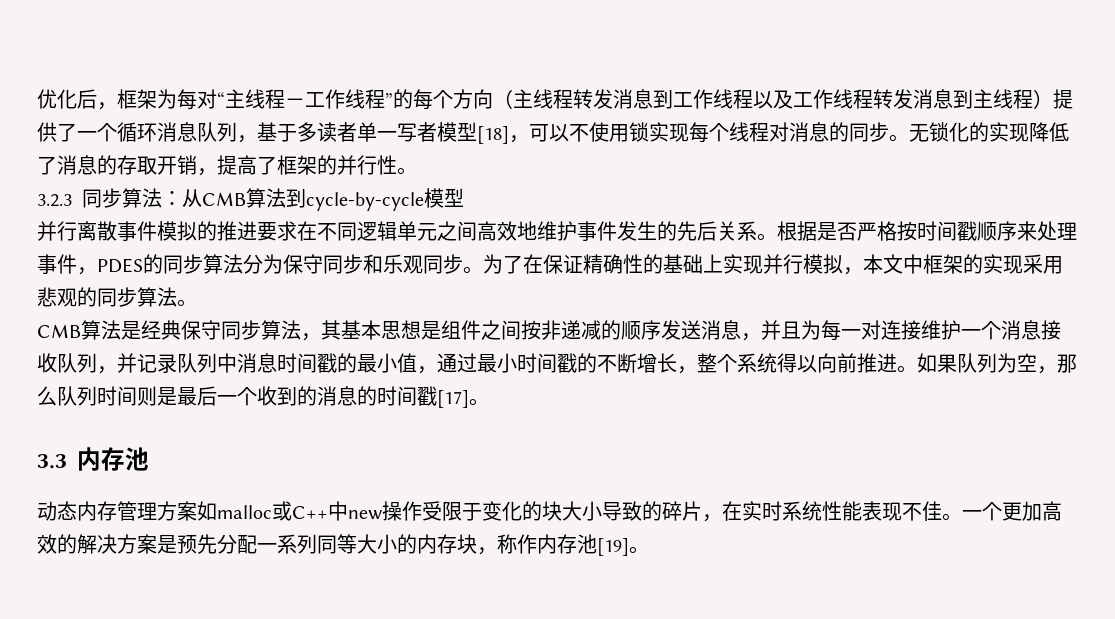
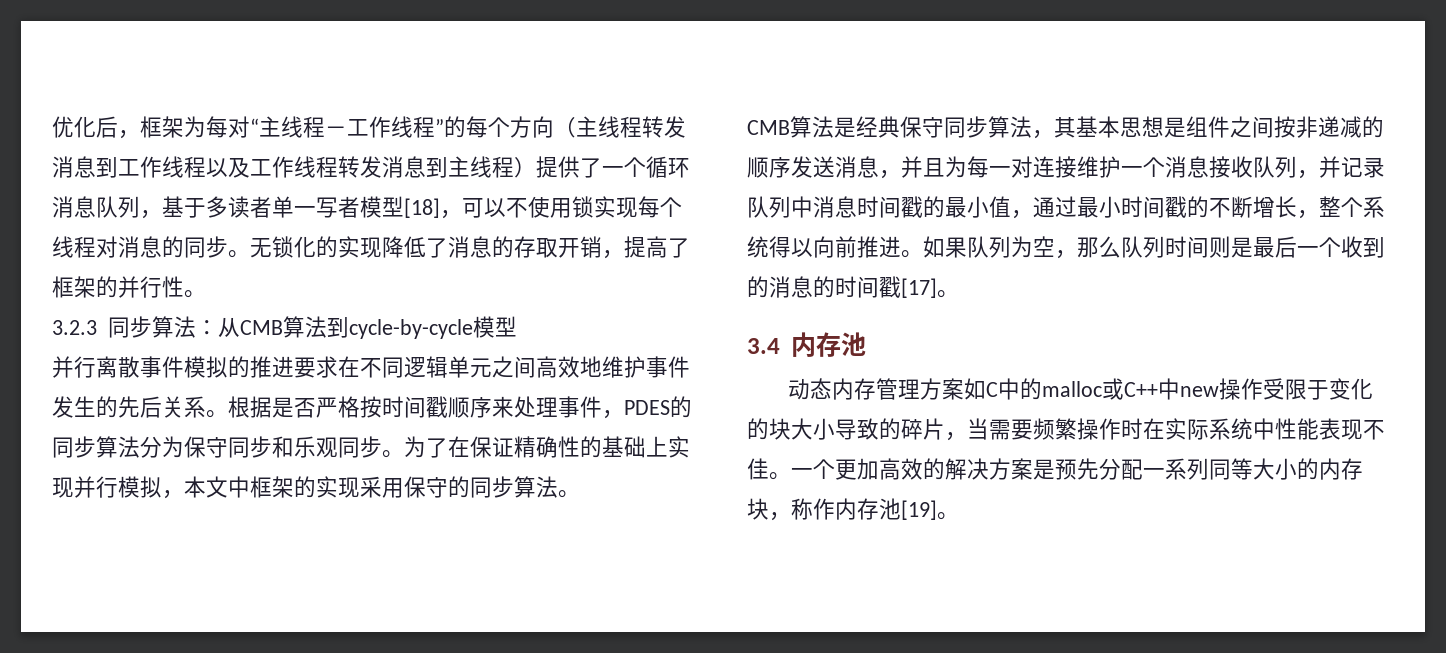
[37,287,77,307] 悲观 -> [404,476,448,498] 保守
[37,454,67,469] 3.3 -> [747,338,780,354] 3.4
(217, 511) none -> [986,378,1043,400] C中的
[722,501,822,521] 在实时系统 -> [967,418,1275,440] 当需要频繁操作时在实际系统中

